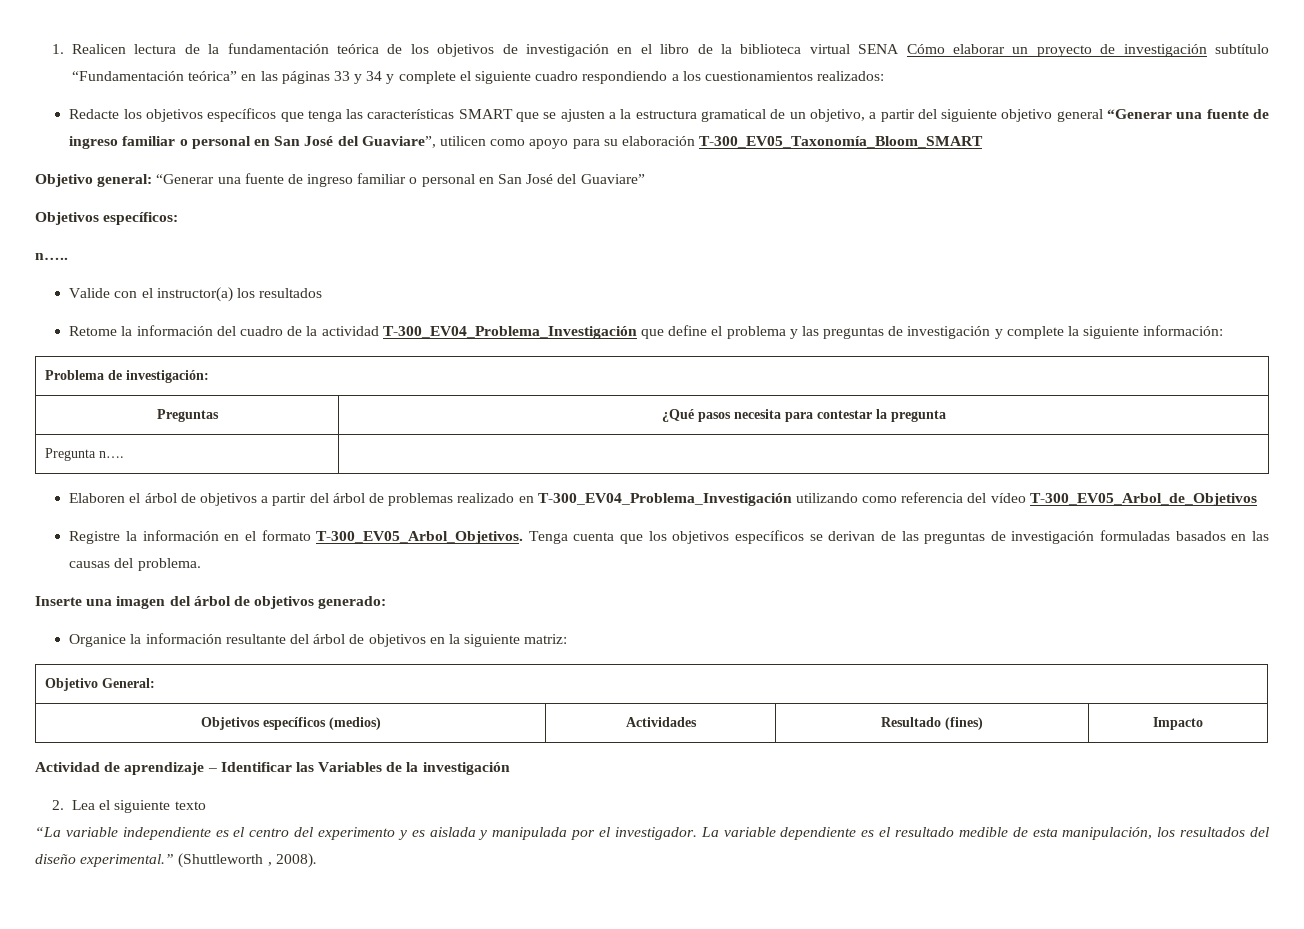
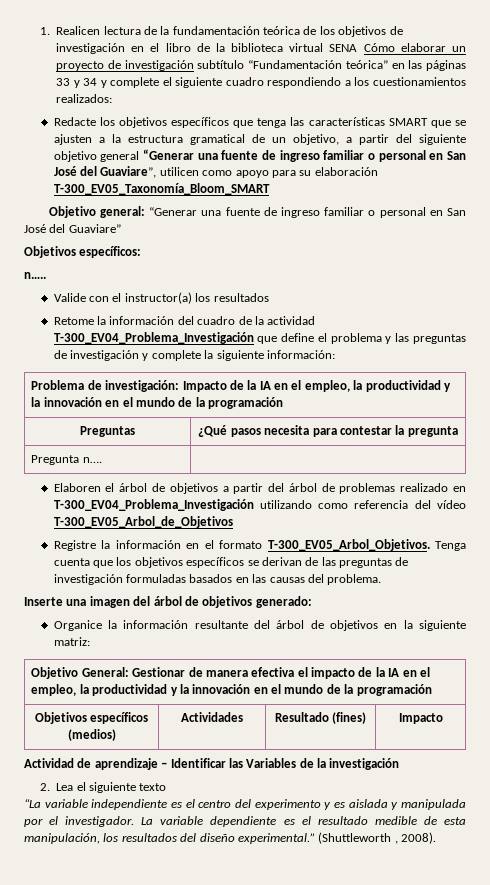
(210, 376) none -> [182,380,451,392] [31,397,284,409] Impacto de la IA en el empleo, la productividad y la innovación en el mundo de la programación
(156, 683) none -> [132,667,430,679] [31,684,432,696] Gestionar de manera efectiva el impacto de la IA en el empleo, la productividad y la innovación en el mundo de la programación

